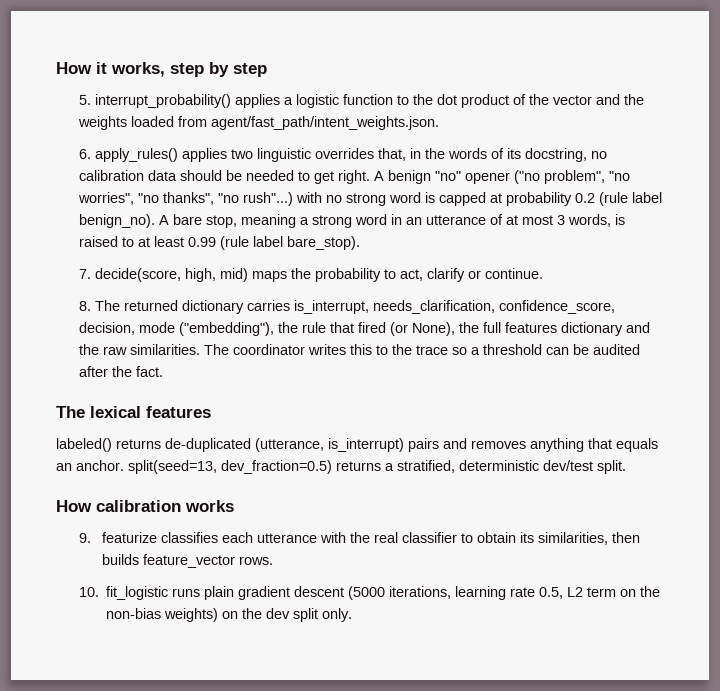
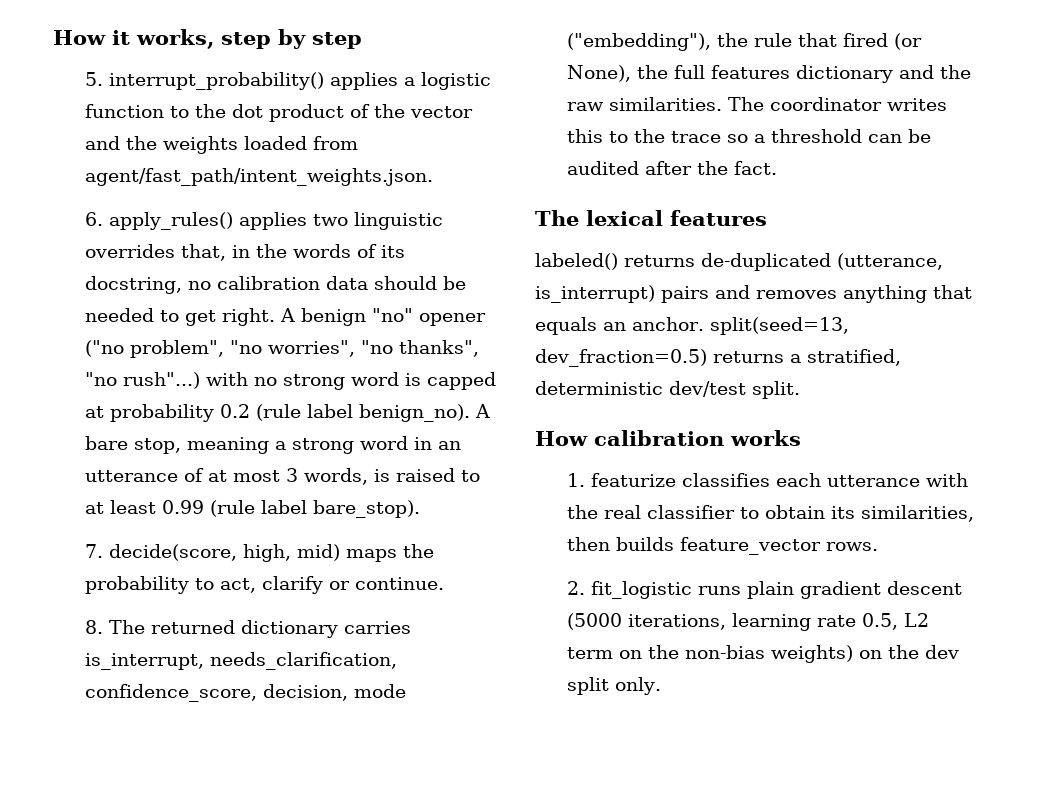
[78,533,91,543] 9. -> [567,473,586,487] 1.
[78,587,99,597] 10. -> [567,581,586,595] 2.

